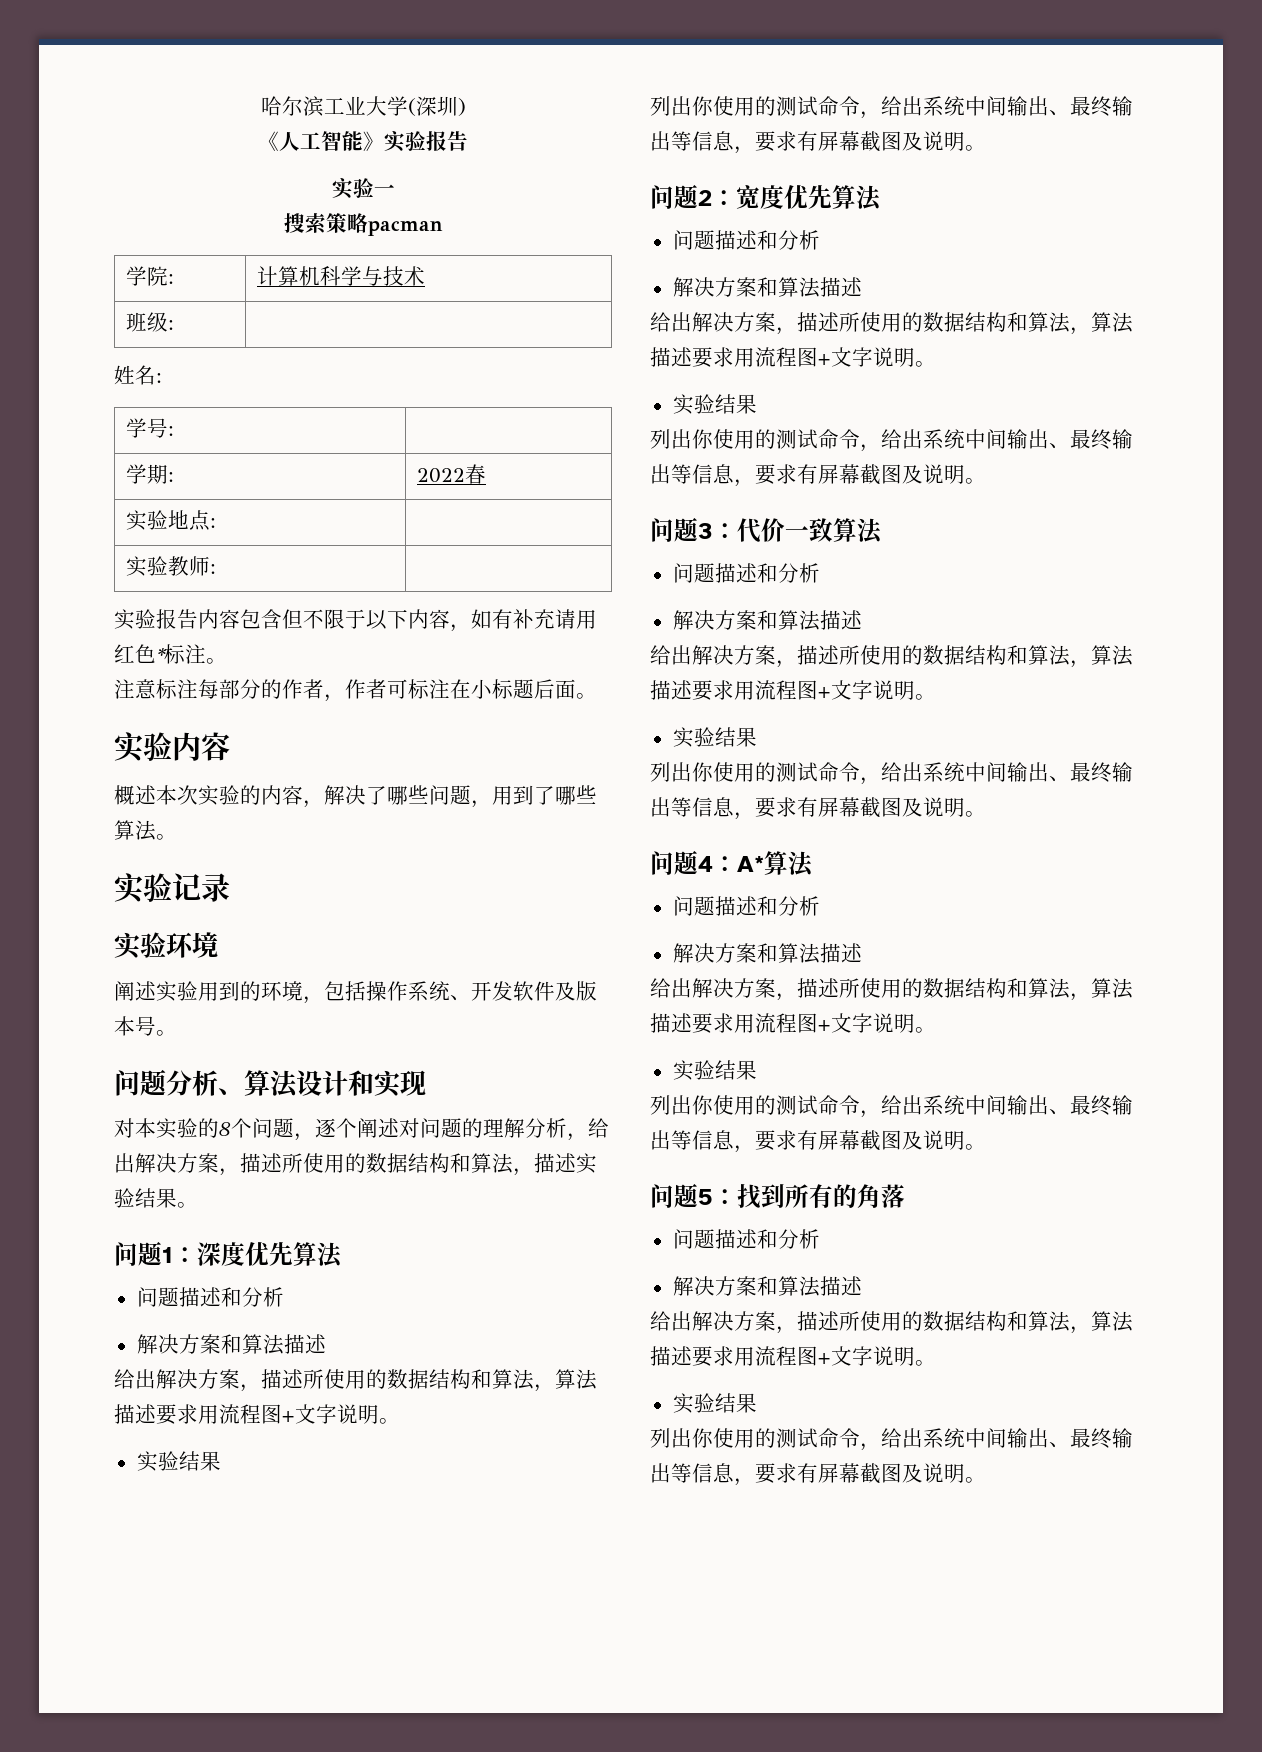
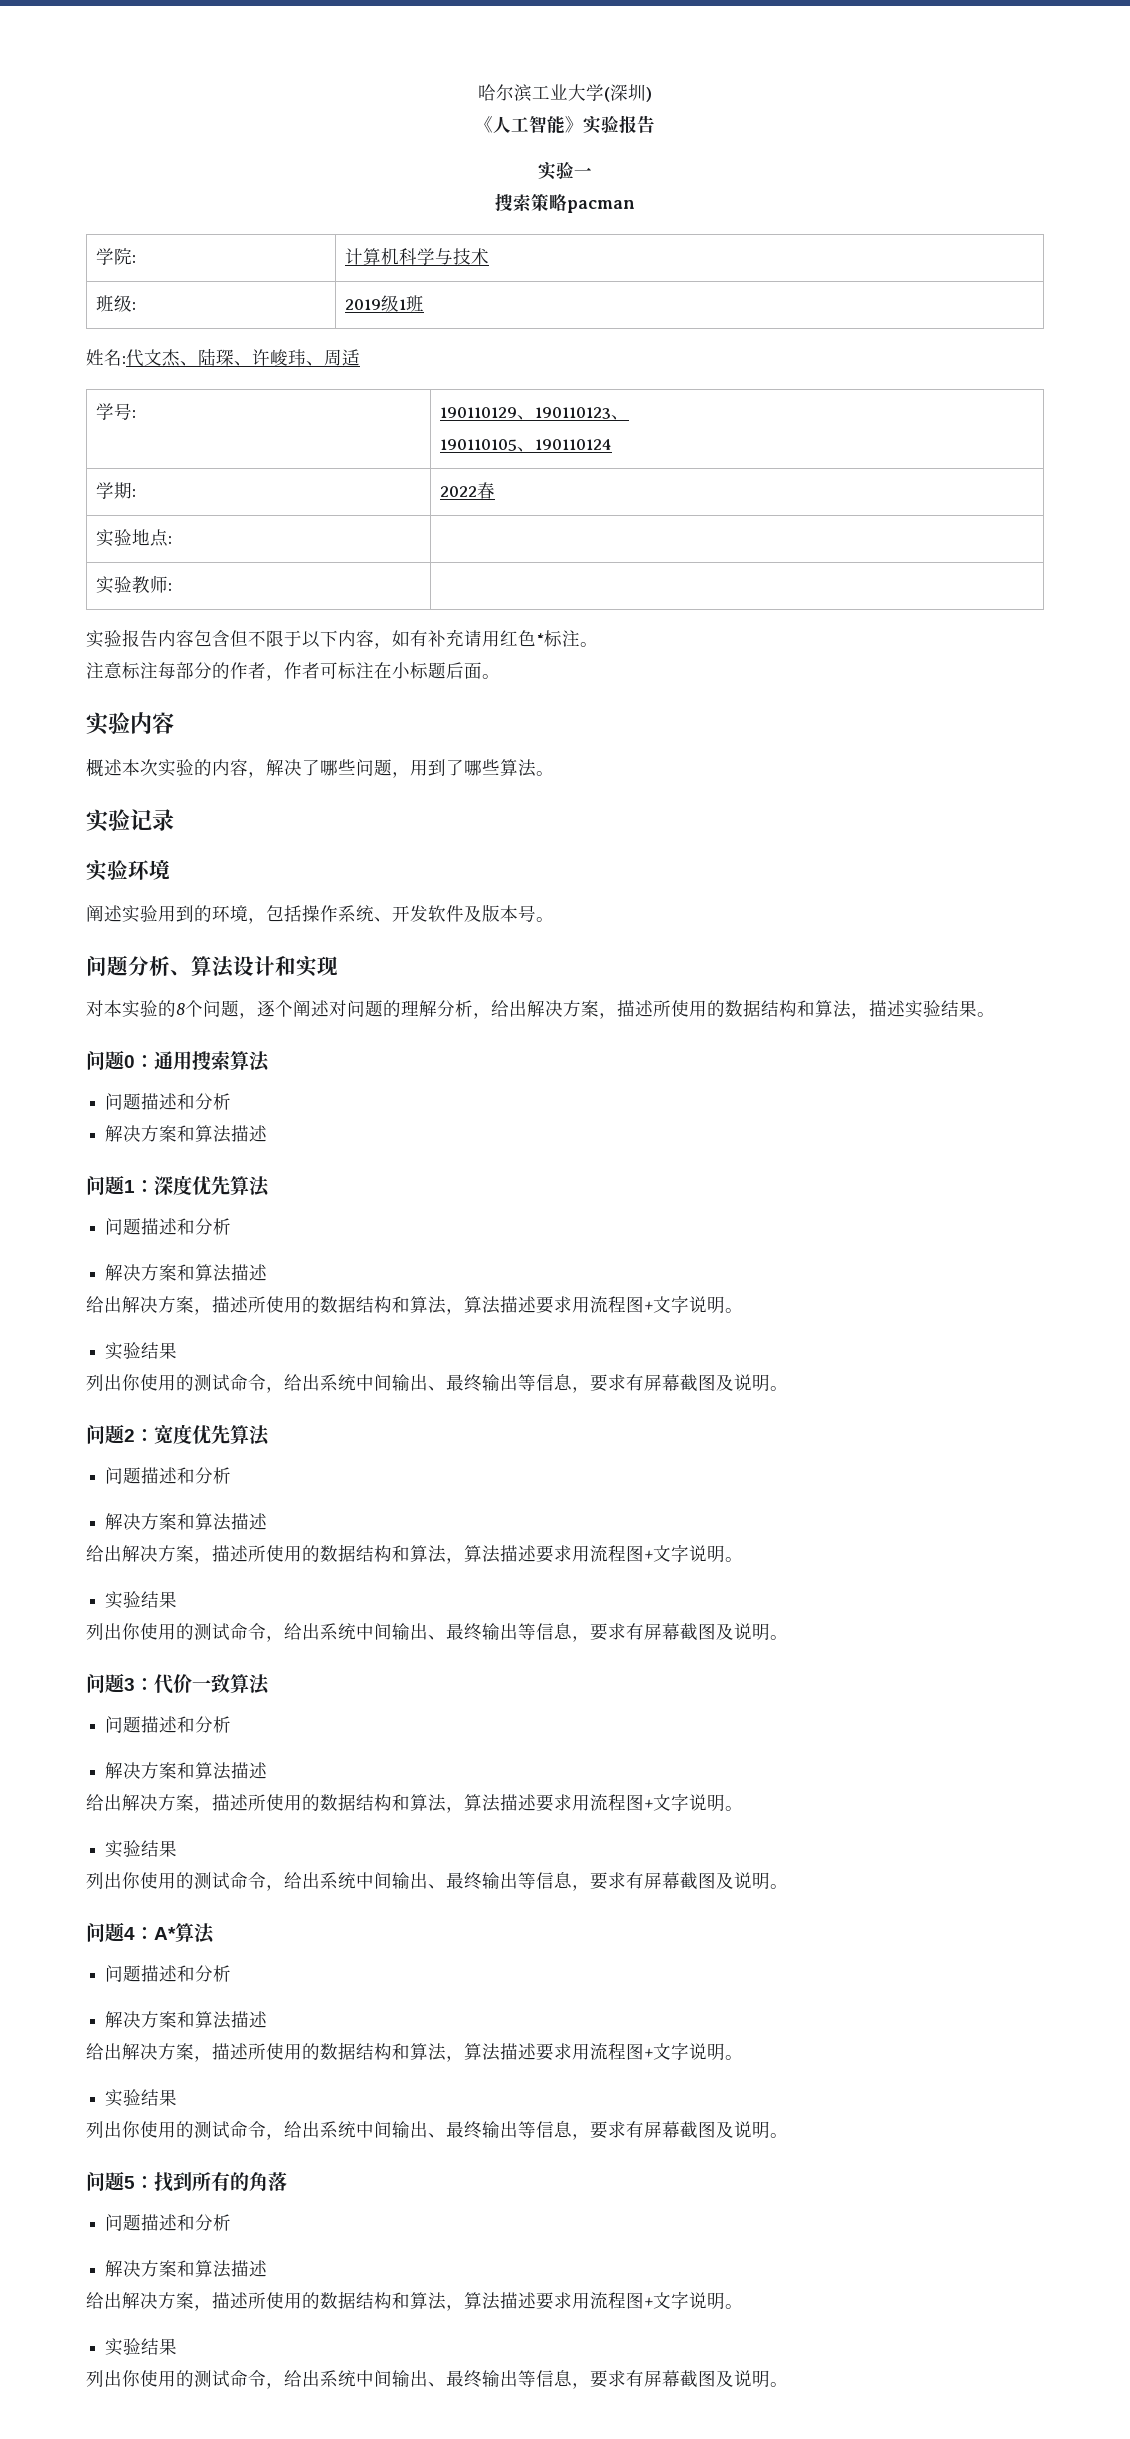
(175, 325) none -> [345,295,425,312] 2019级1班
[126,418,175,438] // 学号: | -> [126,348,360,367] [96,403,137,420] [440,407,630,420] [440,439,613,452] 代文杰、陆琛、许峻玮、周适 // 学号: | 190110129、190110123、 // 190110105、190110124
(198, 1205) none -> [86,1050,270,1072] [105,1093,232,1110] [105,1125,268,1143] // 问题0：通用搜索算法 // 问题描述和分析 // 解决方案和算法描述

